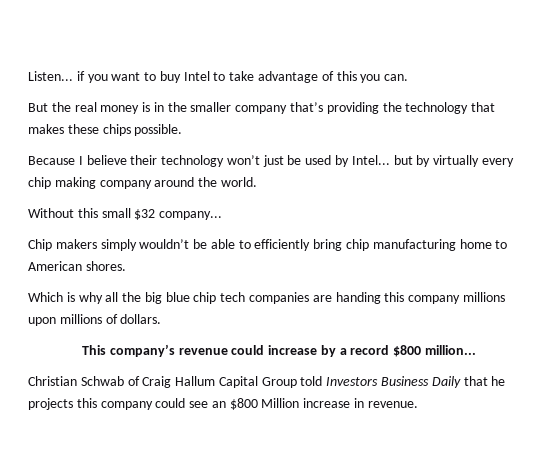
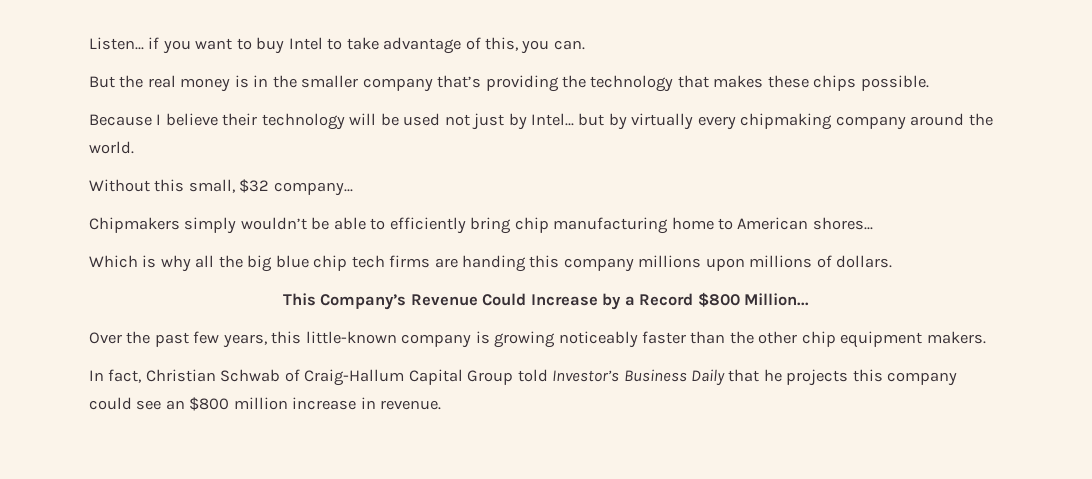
[336,71,357,81] this -> [485,37,519,51] this,
[226,155,332,167] won’t just be used -> [349,113,505,130] will be used not just
[28,177,96,189] chip making -> [740,113,833,130] chipmaking
[101,208,131,218] small -> [188,179,235,193] small,
[28,239,97,251] Chip makers -> [89,217,180,233] Chipmakers
[85,261,126,271] shores. -> [812,217,873,230] shores...
[249,292,310,304] companies -> [389,255,431,268] firms
[109,344,477,357] company’s revenue could increase by a record $800 million... // -> [320,292,810,310] [89,331,986,348] [89,369,142,383] Company’s Revenue Could Increase by a Record $800 Million... // Over the past few years, this little-known company is growing noticeably faster than the other chip equipment makers. // In fact,
[142,376,216,388] Craig Hallum -> [304,369,405,386] Craig-Hallum
[326,377,379,386] Investors -> [552,370,620,382] Investor’s
[261,398,300,408] Million -> [233,397,288,410] million

